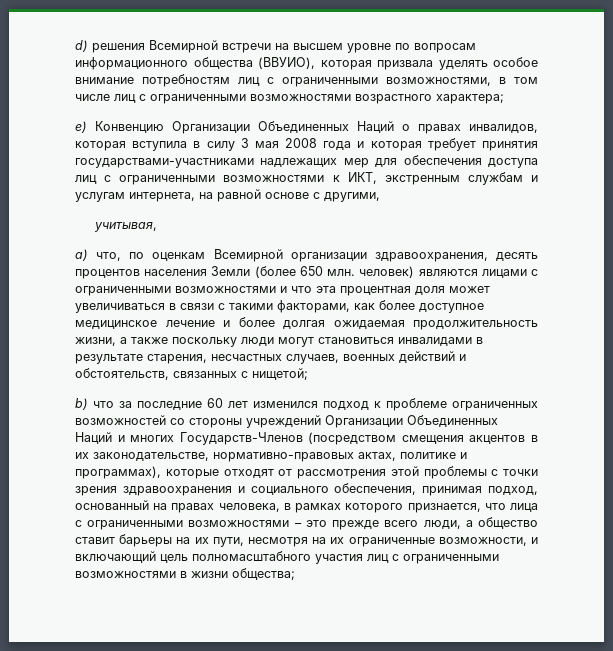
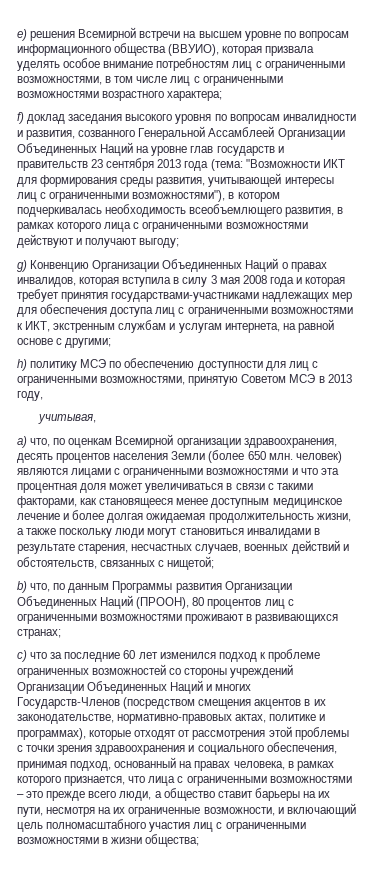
[75,40,88,52] d) -> [17,29,27,41] e)
[75,121,87,133] е) -> [17,112,356,124] [17,126,345,140] [17,142,284,156] [17,158,345,171] [17,173,334,187] [17,190,280,202] [17,204,344,217] [17,222,308,232] [17,234,180,248] [17,260,27,272] f) доклад заседания высокого уровня по вопросам инвалидности и развития, созванного Генеральной Ассамблеей Организации Объединенных Наций на уровне глав государств и правительств 23 сентября 2013 года (тема: "Возможности ИКТ для формирования среды развития, учитывающей интересы лиц с ограниченными возможностями"), в котором подчеркивалась необходимость всеобъемлющего развития, в рамках которого лица с ограниченными возможностями действуют и получают выгоду; // g)
[324,192,380,202] другими, -> [65,338,112,348] [17,358,318,371] [17,374,352,386] [17,391,43,401] другими; // h) политику МСЭ по обеспечению доступности для лиц с ограниченными возможностями, принятую Советом МСЭ в 2013 году,
[379,300,484,313] более доступное -> [99,498,270,508] становящееся менее доступным
(88, 404) none -> [30,581,292,593] [17,595,294,609] [17,614,339,624] [17,629,61,639] [17,650,27,662] что, по данным Программы развития Организации Объединенных Наций (ПРООН), 80 процентов лиц с ограниченными возможностями проживают в развивающихся странах; // c)

